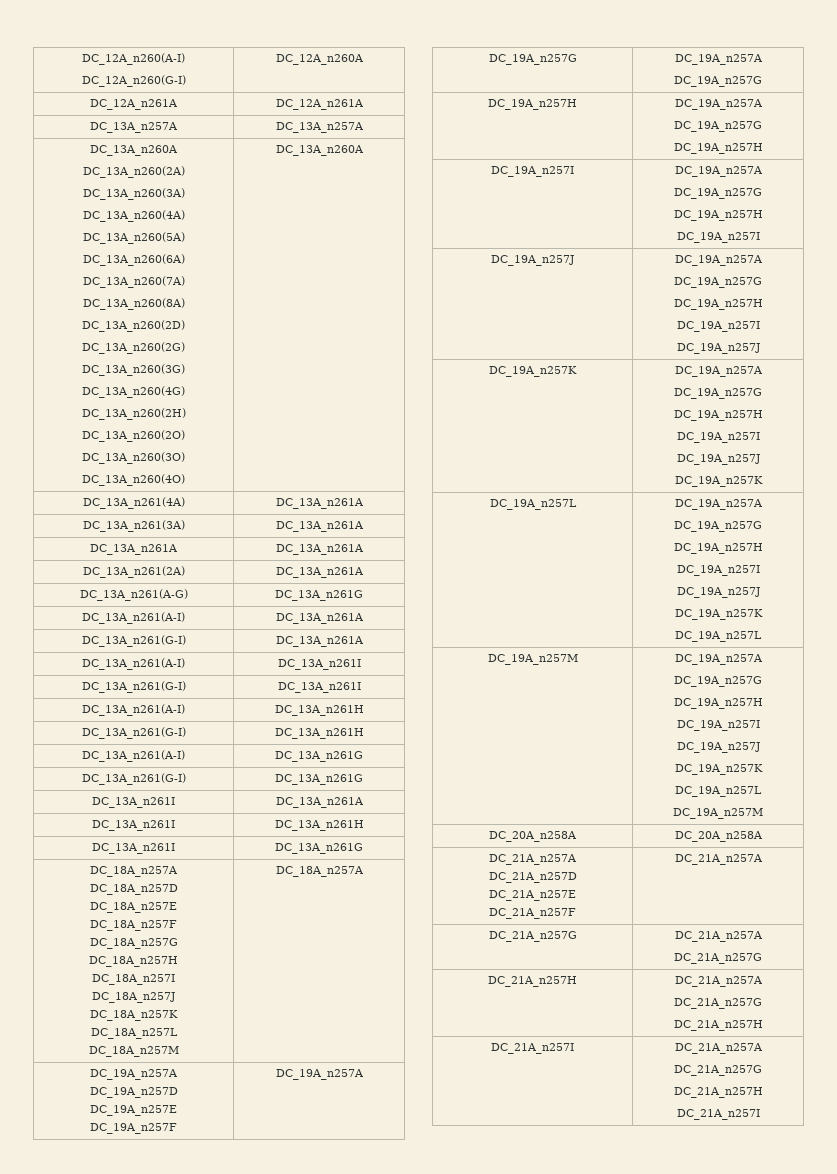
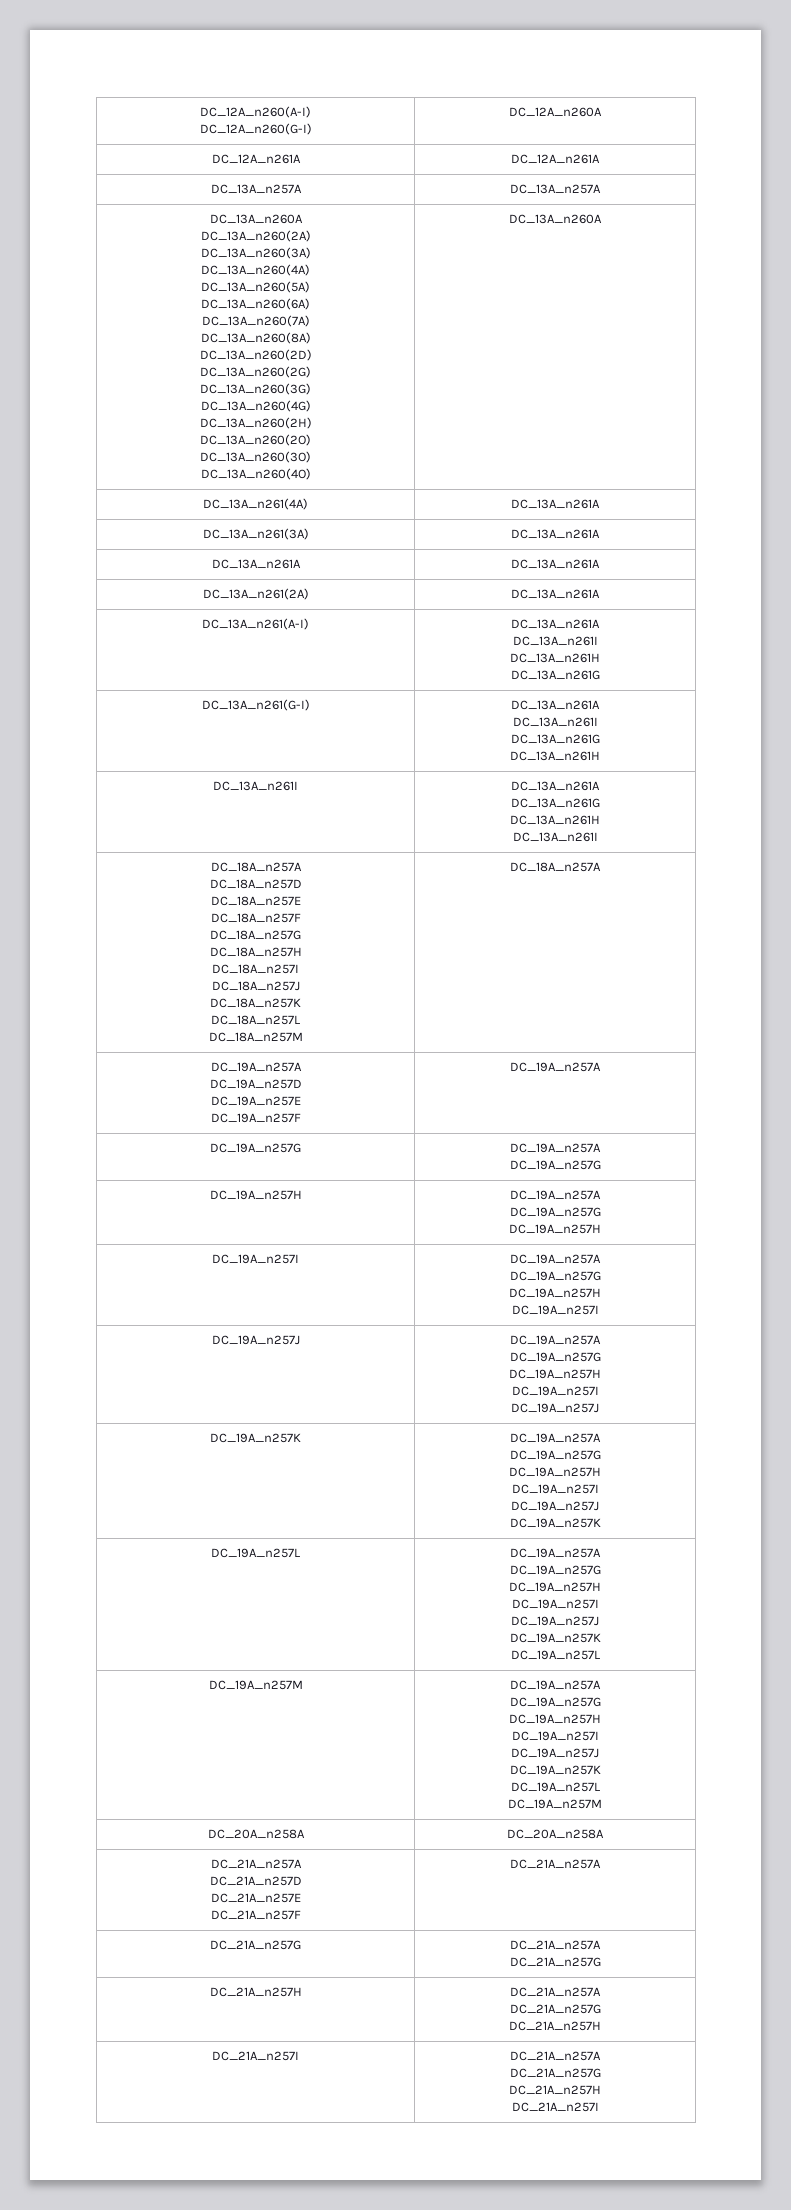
[79,589,188,601] [275,590,363,601] // DC_13A_n261(A-G) | DC_13A_n261G -> (600, 594) none
(364, 618) none -> [512,636,598,646] [510,653,600,663] [510,670,600,680] // DC_13A_n261I // DC_13A_n261H // DC_13A_n261G
[82,658,185,670] [277,659,361,670] [81,681,186,693] [277,682,361,693] [82,704,185,716] [274,705,364,716] [81,727,186,739] [274,728,364,739] [82,750,185,762] [275,751,363,762] [81,773,186,785] [275,774,363,785] // DC_13A_n261(A-I) | DC_13A_n261I // DC_13A_n261(G-I) | DC_13A_n261I // DC_13A_n261(A-I) | DC_13A_n261H // DC_13A_n261(G-I) | DC_13A_n261H // DC_13A_n261(A-I) | DC_13A_n261G // DC_13A_n261(G-I) | DC_13A_n261G -> [512,717,598,727] [510,734,600,744] [510,751,600,761] // DC_13A_n261I // DC_13A_n261G // DC_13A_n261H
[92,820,175,831] [274,820,364,831] [92,843,175,854] [275,843,363,854] // DC_13A_n261I | DC_13A_n261H // DC_13A_n261I | DC_13A_n261G -> [510,798,600,808] [510,815,600,825] [512,832,598,842] // DC_13A_n261G // DC_13A_n261H // DC_13A_n261I

